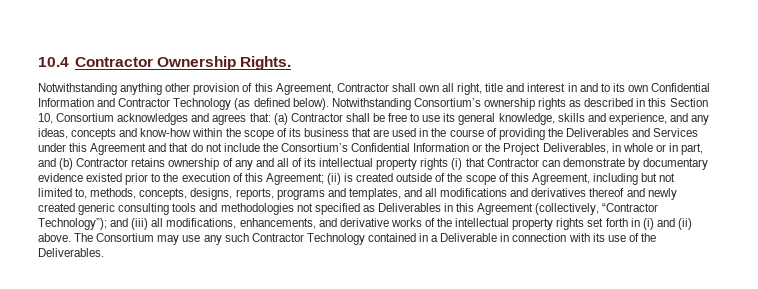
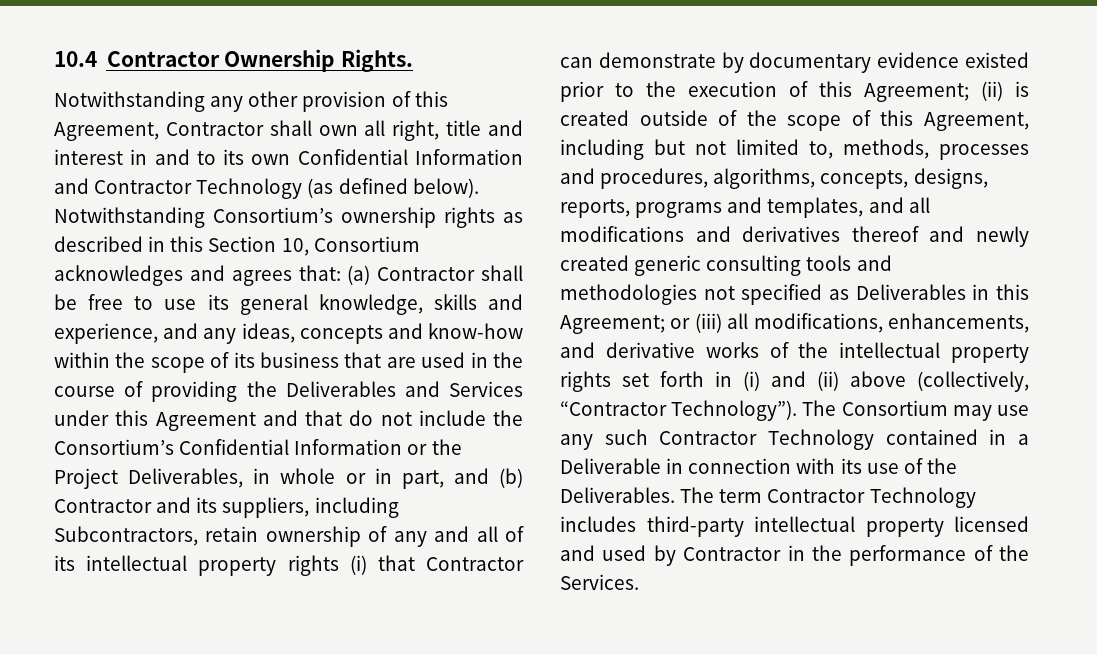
[120,83,163,95] anything -> [210,96,244,112] any
[131,158,166,167] retains -> [156,497,399,518] [54,526,259,546] and its suppliers, including Subcontractors, retain
(137, 193) none -> [939,144,1029,160] [560,168,816,189] processes and procedures, algorithms,
[477,203,659,215] [38,218,129,230] Agreement (collectively, “Contractor Technology”); and -> [560,315,691,334] Agreement; or
[38,233,71,242] above. -> [850,371,1029,392] [560,400,798,421] above (collectively, “Contractor Technology”).
(104, 252) none -> [680,487,976,508] [560,516,1029,537] [560,545,1029,566] [560,574,639,590] The term Contractor Technology includes third-party intellectual property licensed and used by Contractor in the performance of the Services.

